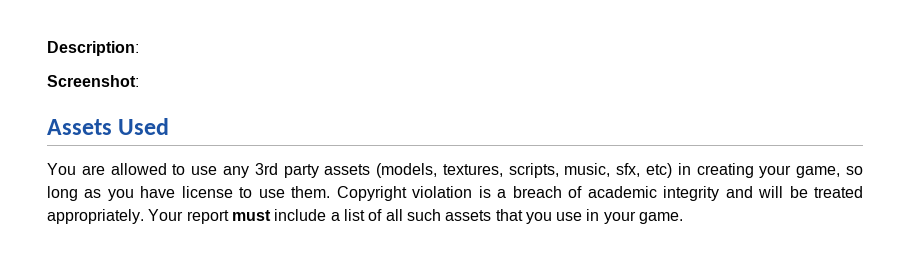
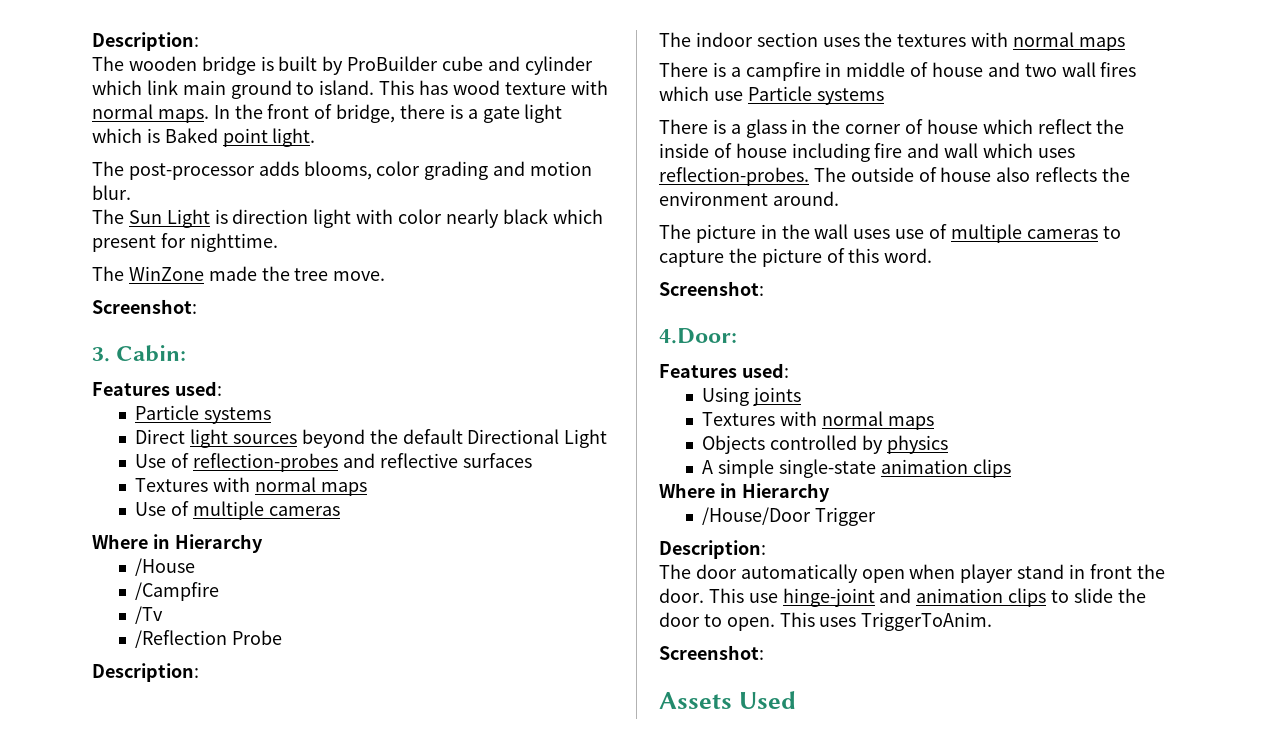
[47,41,139,56] [47,75,139,87] [47,118,170,135] [47,163,863,178] [47,186,864,201] [47,209,684,224] Description: // Screenshot: // Assets Used // You are allowed to use any 3rd party assets (models, textures, scripts, music, sfx, etc) in creating your game, so long as you have license to use them. Copyright violation is a breach of academic integrity and will be treated appropriately. Your report must include a list of all such assets that you use in your game. -> [92,32,199,51] [92,56,593,75] [92,80,608,99] [92,104,563,123] [92,128,316,147] [92,161,593,180] [92,185,131,200] [92,209,603,228] [92,233,278,252] [92,266,386,281] [92,299,197,314] [92,345,187,362] [92,381,222,396] [135,405,272,424] [135,429,608,448] [135,453,532,472] [135,477,367,496] [135,501,340,520] [92,534,263,553] [135,558,196,576] [135,582,220,601] [135,606,164,624] [135,630,283,648] [92,663,199,682] [659,32,1125,51] [659,62,1137,81] [659,86,884,105] [659,119,1125,138] [659,143,1075,162] [659,167,1131,186] [659,191,839,206] [659,224,1121,243] [659,248,933,267] [659,281,764,296] [659,328,737,344] [659,363,789,378] [702,387,802,406] [702,411,934,430] [702,435,948,454] [702,459,1011,478] [659,483,830,502] [702,507,877,526] [659,540,766,559] [659,564,1165,583] [659,588,1146,607] [659,612,993,631] [659,645,764,660] [659,691,796,709] Description: // The wooden bridge is built by ProBuilder cube and cylinder which link main ground to island. This has wood texture with normal maps. In the front of bridge, there is a gate light which is Baked point light. // The post-processor adds blooms, color grading and motion blur. // The Sun Light is direction light with color nearly black which present for nighttime. // The WinZone made the tree move. // Screenshot: // 3. Cabin: // Features used: // Particle systems // Direct light sources beyond the default Directional Light // Use of reflection-probes and reflective surfaces // Textures with normal maps // Use of multiple cameras // Where in Hierarchy // /House // /Campfire // /Tv // /Reflection Probe // Description: // The indoor section uses the textures with normal maps // There is a campfire in middle of house and two wall fires which use Particle systems // There is a glass in the corner of house which reflect the inside of house including fire and wall which uses reflection-probes. The outside of house also reflects the environment around. // The picture in the wall uses use of multiple cameras to capture the picture of this word. // Screenshot: // 4.Door: // Features used: // Using joints // Textures with normal maps // Objects controlled by physics // A simple single-state animation clips // Where in Hierarchy // /House/Door Trigger // Description: // The door automatically open when player stand in front the door. This use hinge-joint and animation clips to slide the door to open. This uses TriggerToAnim. // Screenshot: // Assets Used

